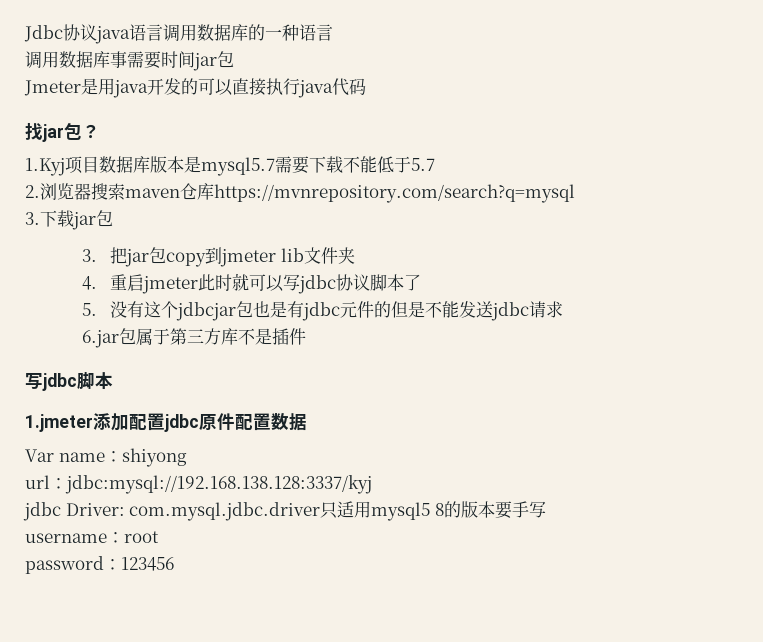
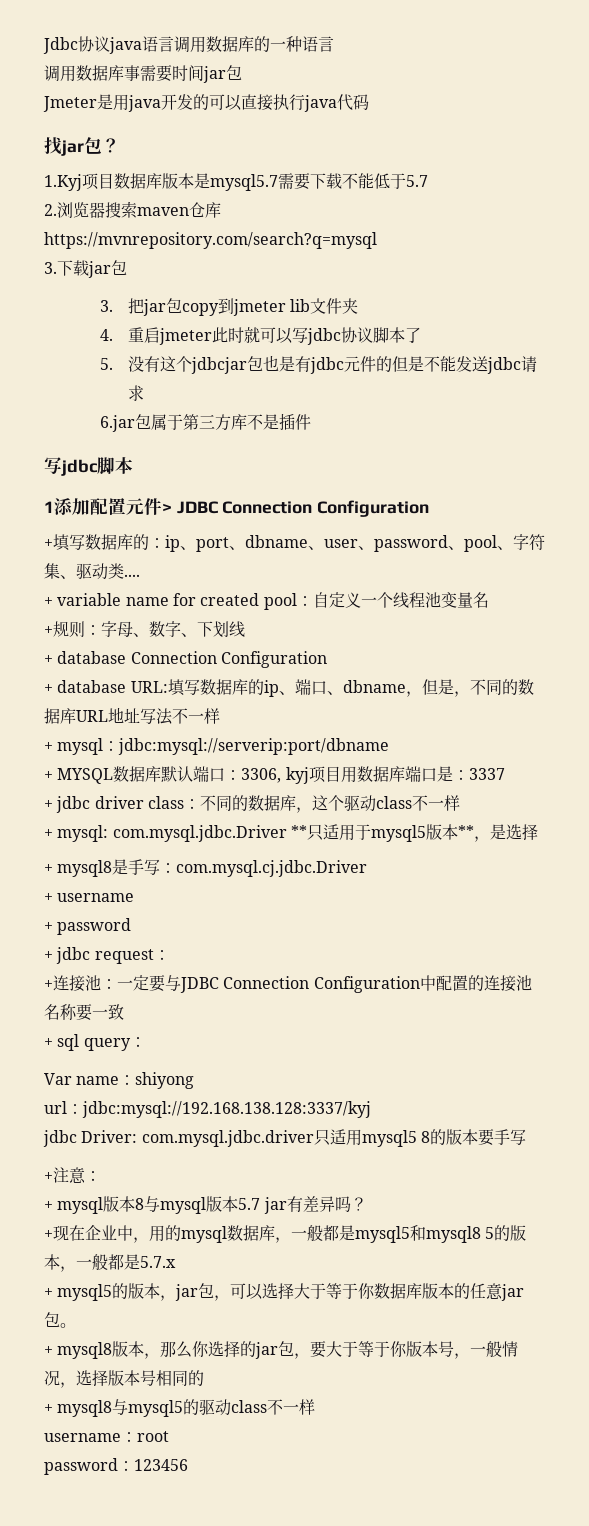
[25,414,93,432] 1.jmeter -> [44,501,54,513] 1
[164,413,307,432] jdbc原件配置数据 -> [126,498,430,517] [44,534,545,552] [44,563,140,580] [44,592,489,610] [44,621,245,638] [44,651,327,668] [44,679,534,697] [44,707,220,725] [44,738,390,755] [44,766,505,784] [44,795,460,813] [44,824,538,842] [44,859,368,877] [44,893,135,902] [44,918,132,935] [44,947,170,964] [44,975,532,993] [44,1004,124,1021] [44,1034,146,1051] 元件> JDBC Connection Configuration // +填写数据库的：ip、port、dbname、user、password、pool、字符集、驱动类.... // + variable name for created pool：自定义一个线程池变量名 // +规则：字母、数字、下划线 // + database Connection Configuration // + database URL:填写数据库的ip、端口、dbname，但是，不同的数据库URL地址写法不一样 // + mysql：jdbc:mysql://serverip:port/dbname // + MYSQL数据库默认端口：3306, kyj项目用数据库端口是：3337 // + jdbc driver class：不同的数据库，这个驱动class不一样 // + mysql: com.mysql.jdbc.Driver **只适用于mysql5版本**，是选择 // + mysql8是手写：com.mysql.cj.jdbc.Driver // + username // + password // + jdbc request： // +连接池：一定要与JDBC Connection Configuration中配置的连接池名称要一致 // + sql query：
(546, 509) none -> [44,1167,101,1184] [44,1196,367,1214] [44,1225,527,1243] [44,1254,176,1272] [44,1283,525,1301] [44,1312,76,1328] [44,1341,519,1359] [44,1370,204,1388] [44,1399,316,1417] // +注意： // + mysql版本8与mysql版本5.7 jar有差异吗？ // +现在企业中，用的mysql数据库，一般都是mysql5和mysql8 5的版本，一般都是5.7.x // + mysql5的版本，jar包，可以选择大于等于你数据库版本的任意jar包。 // + mysql8版本，那么你选择的jar包，要大于等于你版本号，一般情况，选择版本号相同的 // + mysql8与mysql5的驱动class不一样

